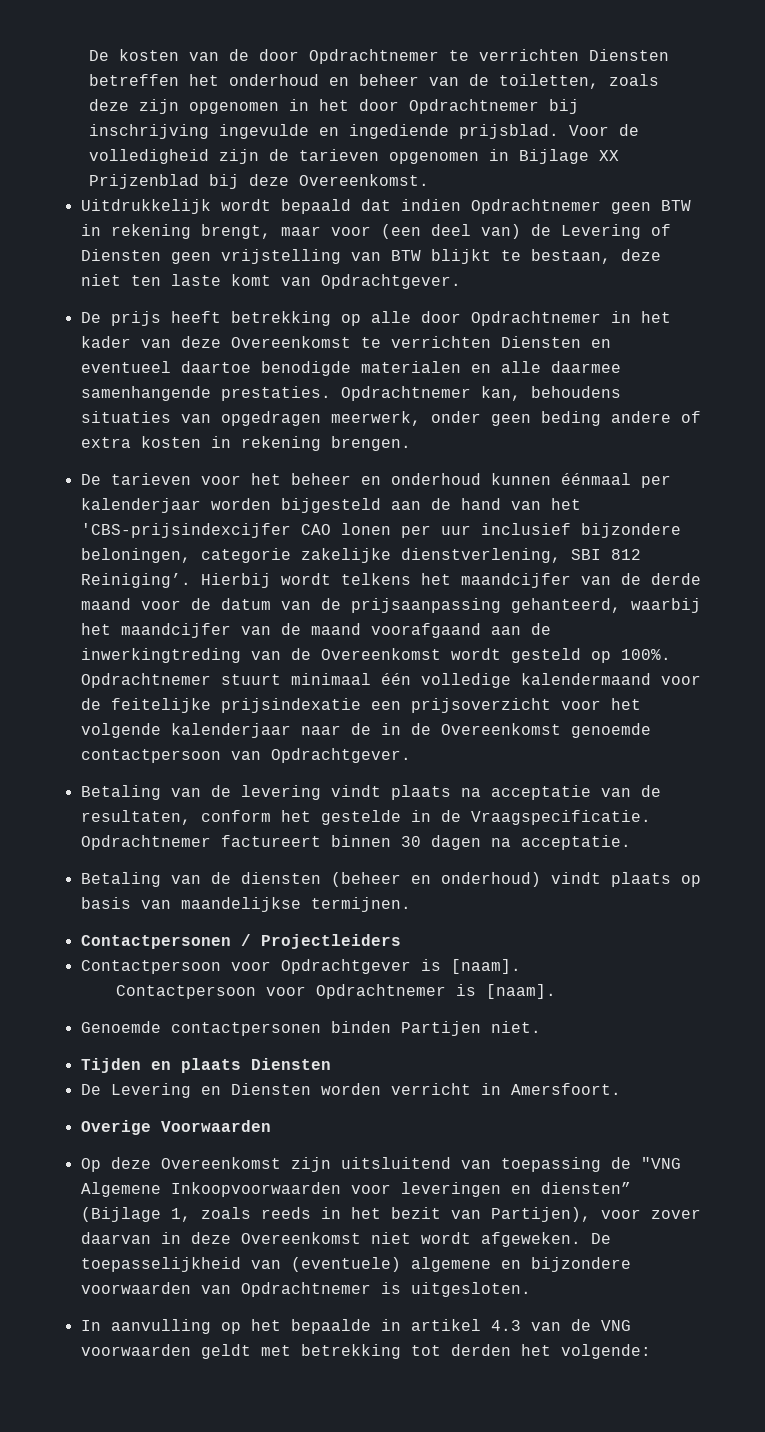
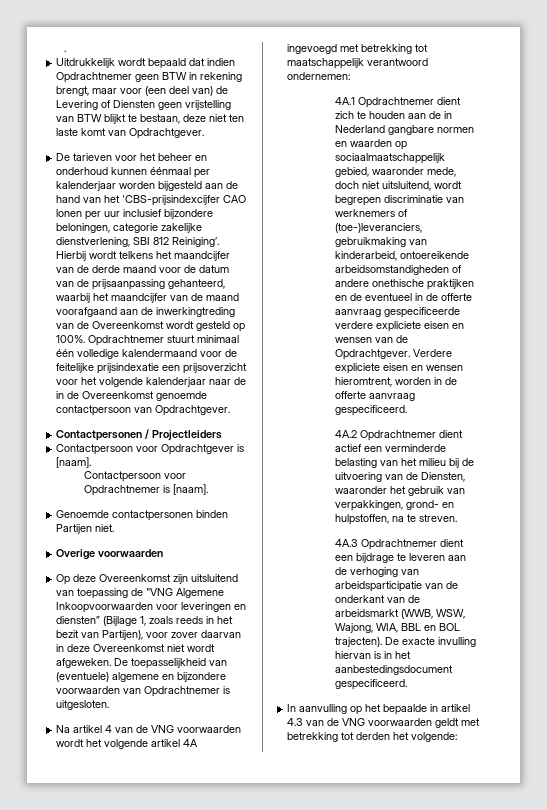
[89,49,670,64] [89,74,660,89] [89,99,580,114] [89,124,640,139] [89,149,620,164] [89,174,430,189] De kosten van de door Opdrachtnemer te verrichten Diensten betreffen het onderhoud en beheer van de toiletten, zoals deze zijn opgenomen in het door Opdrachtnemer bij inschrijving ingevulde en ingediende prijsblad. Voor de volledigheid zijn de tarieven opgenomen in Bijlage XX Prijzenblad bij deze Overeenkomst. -> [64,50,67,52] .
[80,311,671,326] [80,336,611,348] [80,361,621,376] [80,386,621,401] [80,411,701,426] [80,436,411,451] // De prijs heeft betrekking op alle door Opdrachtnemer in het kader van deze Overeenkomst te verrichten Diensten en eventueel daartoe benodigde materialen en alle daarmee samenhangende prestaties. Opdrachtnemer kan, behoudens situaties van opgedragen meerwerk, onder geen beding andere of extra kosten in rekening brengen. -> (205, 133) none
[80,785,661,800] [80,810,651,825] [80,835,631,850] [80,872,701,887] [80,897,411,912] // Betaling van de levering vindt plaats na acceptatie van de resultaten, conform het gestelde in de Vraagspecificatie. Opdrachtnemer factureert binnen 30 dagen na acceptatie. // Betaling van de diensten (beheer en onderhoud) vindt plaats op basis van maandelijkse termijnen. -> (231, 410) none
[80,1058,331,1073] [80,1083,621,1098] // Tijden en plaats Diensten // De Levering en Diensten worden verricht in Amersfoort. -> (115, 528) none
[160,1120,271,1132] Voorwaarden -> [98,549,164,557] voorwaarden
(531, 1289) none -> [56,725,242,733] [56,739,199,749] [287,44,429,54] [287,58,429,69] [287,72,351,80] [335,97,462,108] [335,111,453,119] [335,125,475,135] [335,139,408,150] [335,153,446,164] [335,167,457,177] [335,181,463,191] [335,195,465,206] [335,209,409,217] [335,223,423,233] [335,237,428,247] [335,251,470,261] [335,265,463,275] [335,279,475,290] [335,293,473,301] [335,307,461,318] [335,321,465,332] [335,335,409,343] [335,349,453,360] [335,363,464,374] [335,377,458,387] [335,391,416,401] [335,405,408,416] [335,430,464,441] [335,444,447,452] [335,458,475,468] [335,472,466,482] [335,486,466,496] [335,500,455,511] [335,514,458,525] [335,539,465,550] [335,553,467,563] [335,567,420,577] [335,581,459,592] [335,595,421,603] [335,609,466,619] [335,623,461,633] [335,637,477,647] [335,651,412,659] [335,665,454,675] [335,679,408,690] // Na artikel 4 van de VNG voorwaarden wordt het volgende artikel 4A ingevoegd met betrekking tot maatschappelijk verantwoord ondernemen: // 4A.1 Opdrachtnemer dient zich te houden aan de in Nederland gangbare normen en waarden op sociaalmaatschappelijk gebied, waaronder mede, doch niet uitsluitend, wordt begrepen discriminatie van werknemers of (toe-)leveranciers, gebruikmaking van kinderarbeid, ontoereikende arbeidsomstandigheden of andere onethische praktijken en de eventueel in de offerte aanvraag gespecificeerde verdere expliciete eisen en wensen van de Opdrachtgever. Verdere expliciete eisen en wensen hieromtrent, worden in de offerte aanvraag gespecificeerd. // 4A.2 Opdrachtnemer dient actief een verminderde belasting van het milieu bij de uitvoering van de Diensten, waaronder het gebruik van verpakkingen, grond- en hulpstoffen, na te streven. // 4A.3 Opdrachtnemer dient een bijdrage te leveren aan de verhoging van arbeidsparticipatie van de onderkant van de arbeidsmarkt (WWB, WSW, Wajong, WIA, BBL en BOL trajecten). De exacte invulling hiervan is in het aanbestedingsdocument gespecificeerd.

